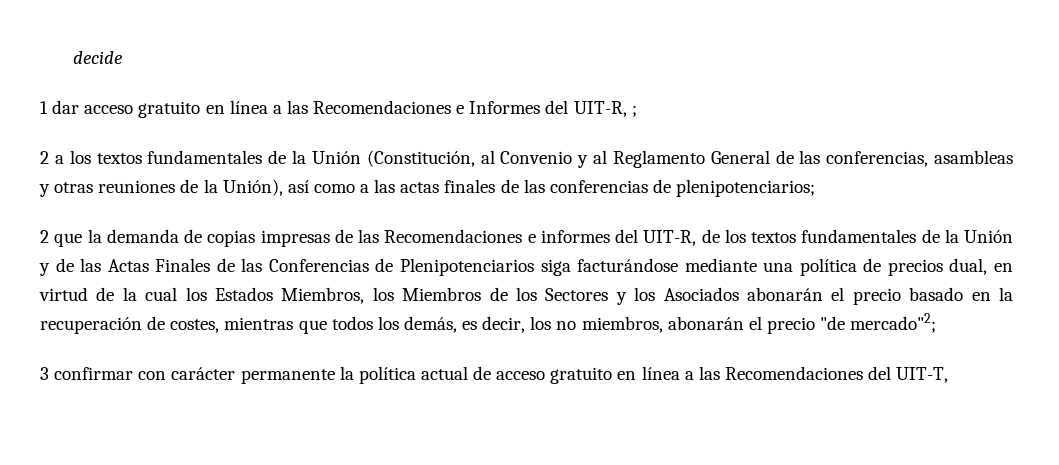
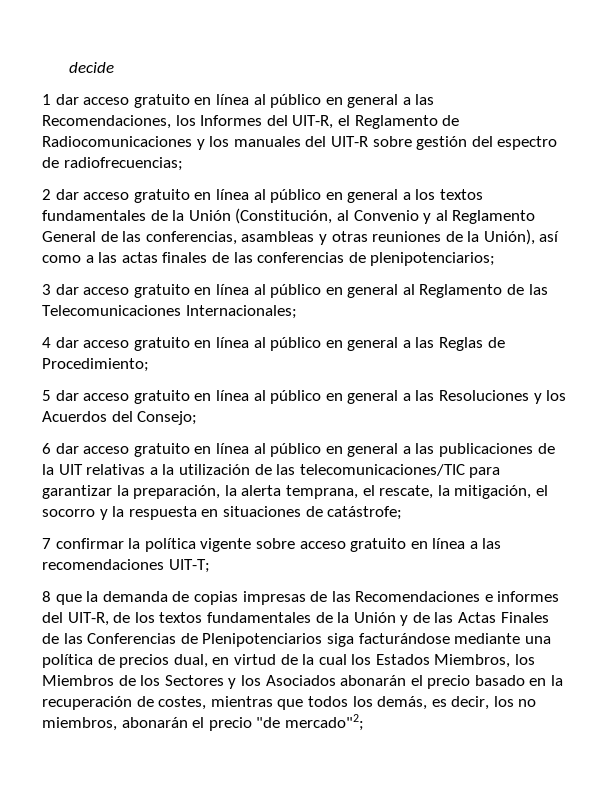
[272,100,637,117] [40,151,49,164] a las Recomendaciones e Informes del UIT-R, ; // 2 -> [253,94,435,108] [42,115,460,129] [42,136,558,150] [42,157,183,171] [42,189,399,203] al público en general a las Recomendaciones, los Informes del UIT-R, el Reglamento de Radiocomunicaciones y los manuales del UIT-R sobre gestión del espectro de radiofrecuencias; // 2 dar acceso gratuito en línea al público en general
[40,230,49,243] 2 -> [42,284,548,298] [42,305,297,319] [42,337,505,351] [42,358,149,372] [42,390,567,404] [42,411,198,425] [42,443,555,457] [42,464,501,478] [42,485,548,499] [42,506,403,520] [42,538,502,552] [42,559,210,573] [42,591,51,602] 3 dar acceso gratuito en línea al público en general al Reglamento de las Telecomunicaciones Internacionales; // 4 dar acceso gratuito en línea al público en general a las Reglas de Procedimiento; // 5 dar acceso gratuito en línea al público en general a las Resoluciones y los Acuerdos del Consejo; // 6 dar acceso gratuito en línea al público en general a las publicaciones de la UIT relativas a la utilización de las telecomunicaciones/TIC para garantizar la preparación, la alerta temprana, el rescate, la mitigación, el socorro y la respuesta en situaciones de catástrofe; // 7 confirmar la política vigente sobre acceso gratuito en línea a las recomendaciones UIT-T; // 8
[40,366,949,384] // 3 confirmar con carácter permanente la política actual de acceso gratuito en línea a las Recomendaciones del UIT-T, -> (364, 722) none

